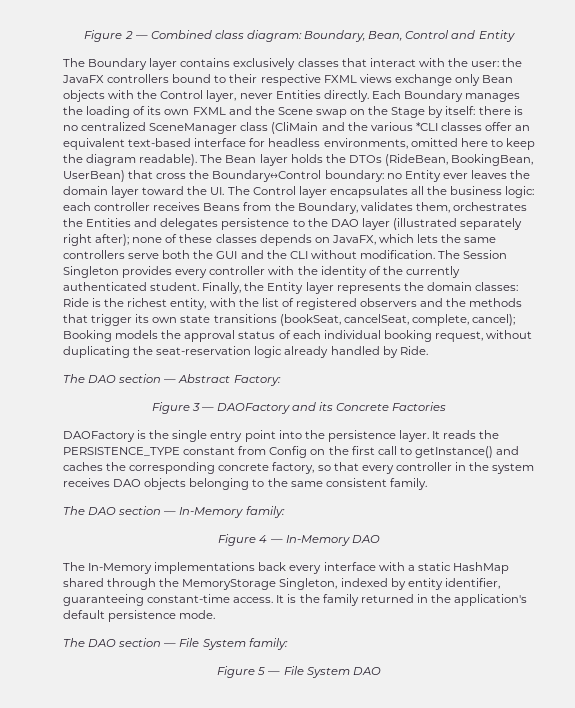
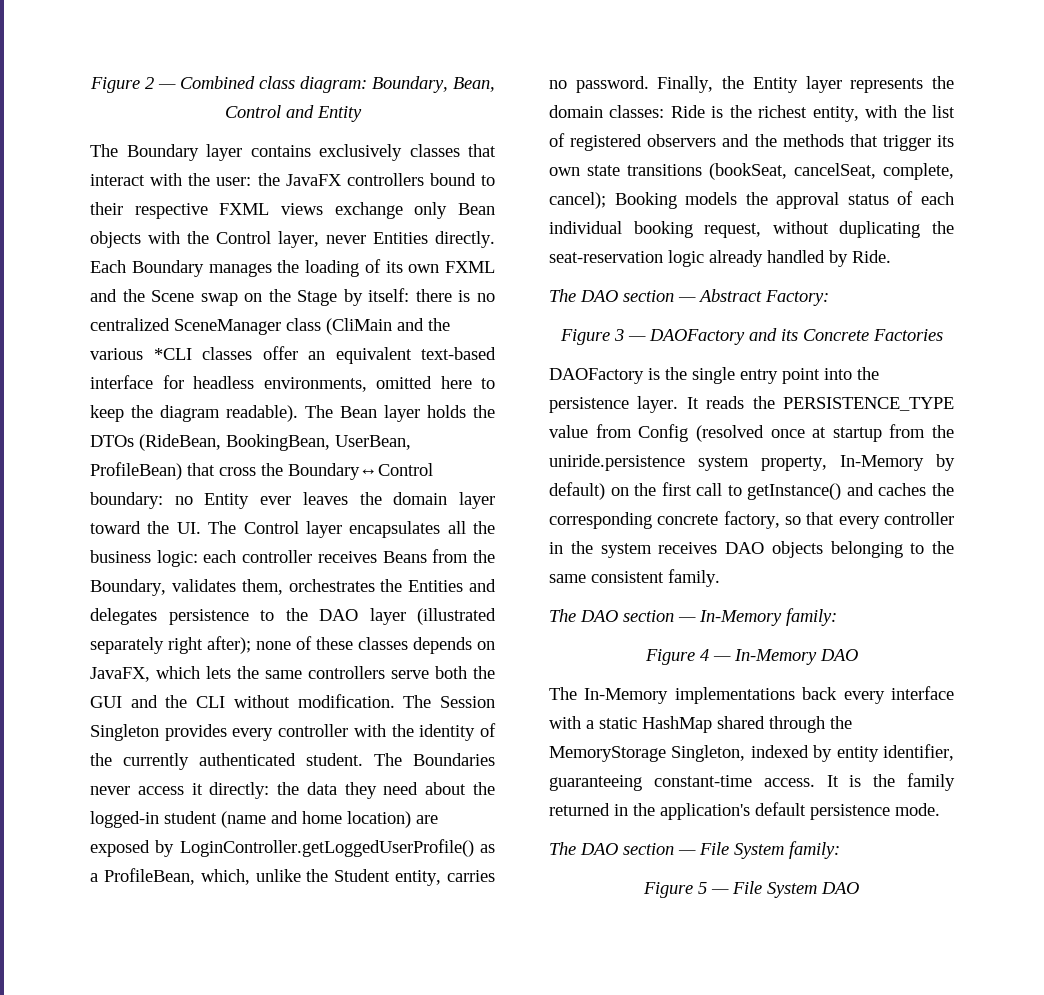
[63,170,125,182] UserBean) -> [335,435,411,450] [90,462,182,480] UserBean, ProfileBean)
(200, 286) none -> [374,753,495,766] [90,782,495,799] [90,811,438,828] [90,839,495,857] [90,868,495,886] [549,76,649,93] The Boundaries never access it directly: the data they need about the logged-in student (name and home location) are exposed by LoginController.getLoggedUserProfile() as a ProfileBean, which, unlike the Student entity, carries no password.
[183,447,236,455] constant -> [549,425,588,438] value
(308, 452) none -> [695,424,954,442] [549,454,955,471] [549,482,605,500] (resolved once at startup from the uniride.persistence system property, In-Memory by default)

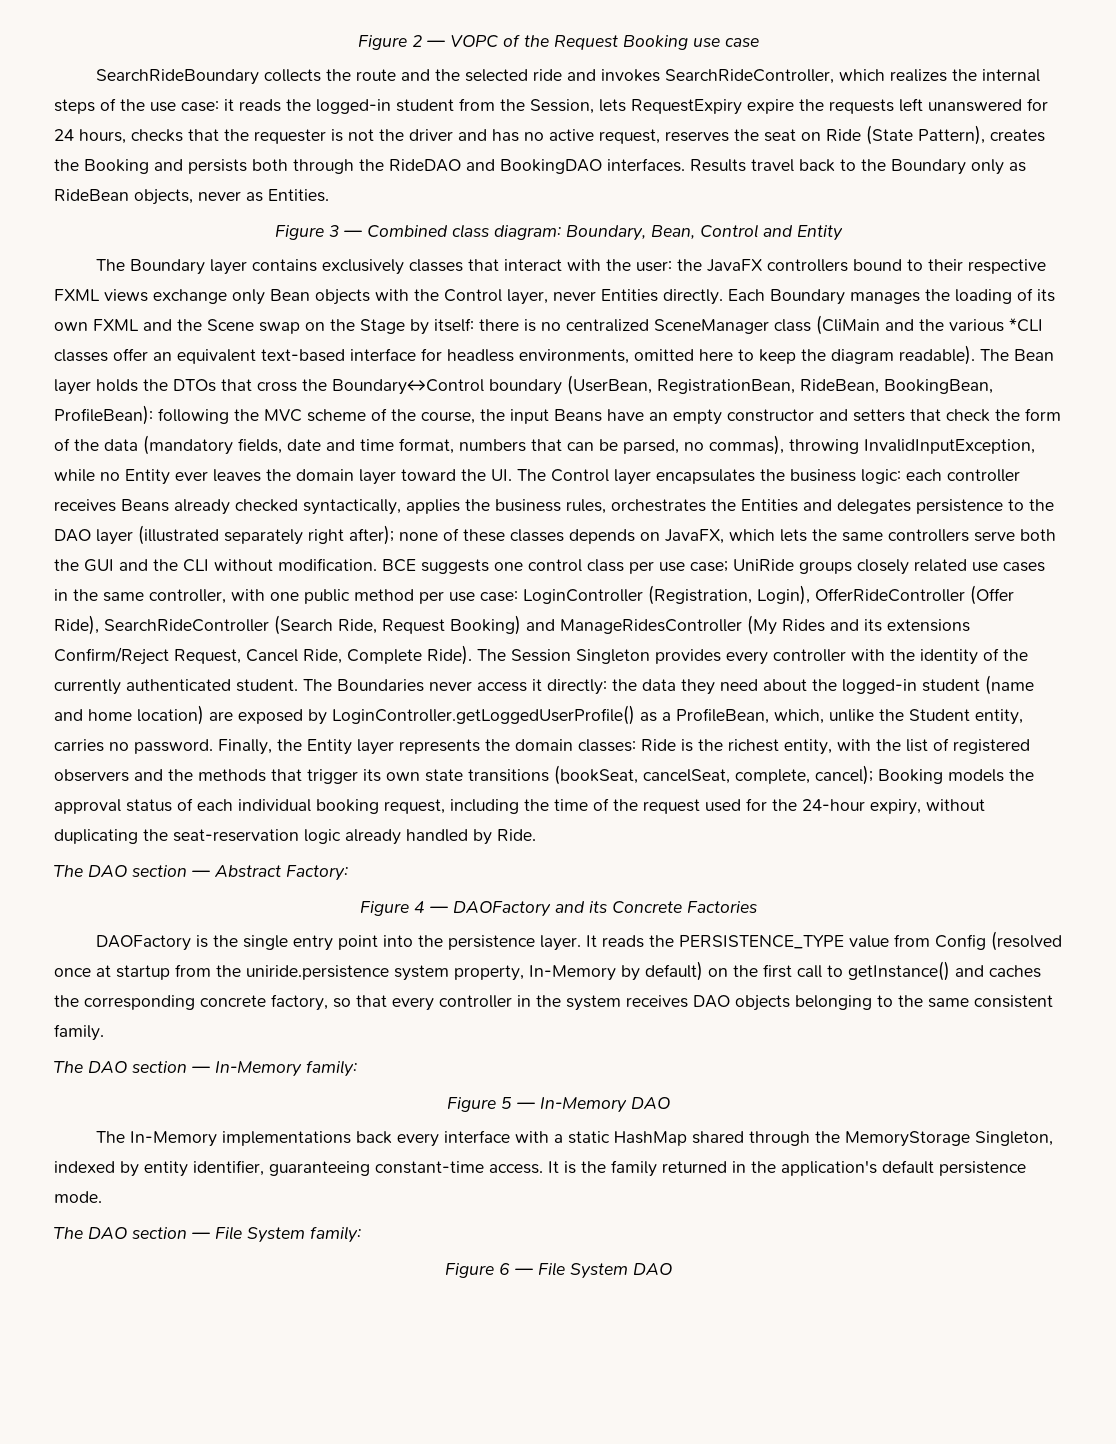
(176, 86) none -> [449,34,759,50] [95,69,1040,85] [54,98,1048,115] [54,125,1045,145] [54,158,1026,175] [54,189,329,205] [274,225,362,240] VOPC of the Request Booking use case // SearchRideBoundary collects the route and the selected ride and invokes SearchRideController, which realizes the internal steps of the use case: it reads the logged-in student from the Session, lets RequestExpiry expire the requests left unanswered for 24 hours, checks that the requester is not the driver and has no active request, reserves the seat on Ride (State Pattern), creates the Booking and persists both through the RideDAO and BookingDAO interfaces. Results travel back to the Boundary only as RideBean objects, never as Entities. // Figure 3 —
[139,434,411,451] [90,462,433,480] [90,492,163,509] (RideBean, BookingBean, UserBean, ProfileBean) that cross the Boundary↔Control boundary: -> [221,375,993,395] [54,405,1061,425] [54,435,1035,455] [54,469,95,482] that cross the Boundary↔Control boundary (UserBean, RegistrationBean, RideBean, BookingBean, ProfileBean): following the MVC scheme of the course, the input Beans have an empty constructor and setters that check the form of the data (mandatory fields, date and time format, numbers that can be parsed, no commas), throwing InvalidInputException, while
[447,521,466,534] all -> (755, 476) none
[432,549,496,563] [90,579,283,596] from the Boundary, validates them, -> [174,499,606,515] already checked syntactically, applies the business rules,
(395, 701) none -> [382,559,1045,575] [54,585,1014,605] [54,615,970,635] [54,645,472,665] BCE suggests one control class per use case; UniRide groups closely related use cases in the same controller, with one public method per use case: LoginController (Registration, Login), OfferRideController (Offer Ride), SearchRideController (Search Ride, Request Booking) and ManageRidesController (My Rides and its extensions Confirm/Reject Request, Cancel Ride, Complete Ride).
(762, 230) none -> [450,798,921,815] including the time of the request used for the 24-hour expiry,
[613,329,624,341] 3 -> [413,901,425,913] 4
[699,649,709,661] 4 -> [500,1097,512,1109] 5
[698,882,707,894] 5 -> [498,1263,510,1275] 6

